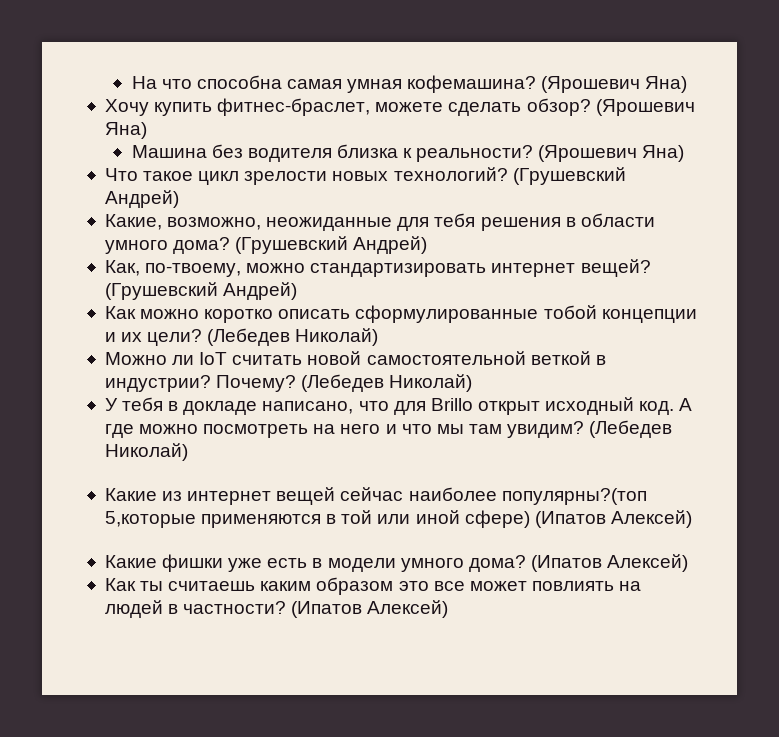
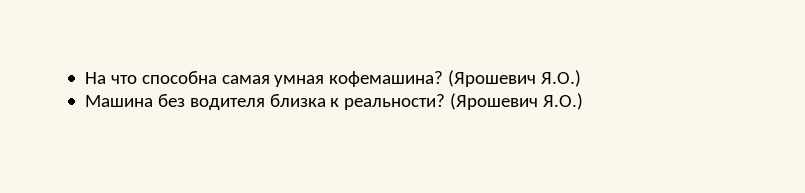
[645,76,688,93] [104,98,695,116] [104,122,147,139] Яна) // Хочу купить фитнес-браслет, можете сделать обзор? (Ярошевич Яна) -> [541,70,582,87] Я.О.)
[642,145,685,162] [104,167,626,185] [104,190,179,208] [104,213,655,231] [104,236,428,254] [104,259,651,277] [104,282,298,300] [104,305,697,323] [104,328,379,346] [104,351,606,365] [104,374,473,392] [104,397,693,415] [104,420,673,438] [104,443,188,461] [104,487,647,505] [104,510,692,528] [104,554,689,572] [104,577,642,595] [104,600,449,618] Яна) // Что такое цикл зрелости новых технологий? (Грушевский Андрей) // Какие, возможно, неожиданные для тебя решения в области умного дома? (Грушевский Андрей) // Как, по-твоему, можно стандартизировать интернет вещей? (Грушевский Андрей) // Как можно коротко описать сформулированные тобой концепции и их цели? (Лебедев Николай) // Можно ли IoT считать новой самостоятельной веткой в индустрии? Почему? (Лебедев Николай) // У тебя в докладе написано, что для Brillo открыт исходный код. А где можно посмотреть на него и что мы там увидим? (Лебедев Николай) // Какие из интернет вещей сейчас наиболее популярны?(топ 5,которые применяются в той или иной сфере) (Ипатов Алексей) // Какие фишки уже есть в модели умного дома? (Ипатов Алексей) // Как ты считаешь каким образом это все может повлиять на людей в частности? (Ипатов Алексей) -> [543,93,584,110] Я.О.)

